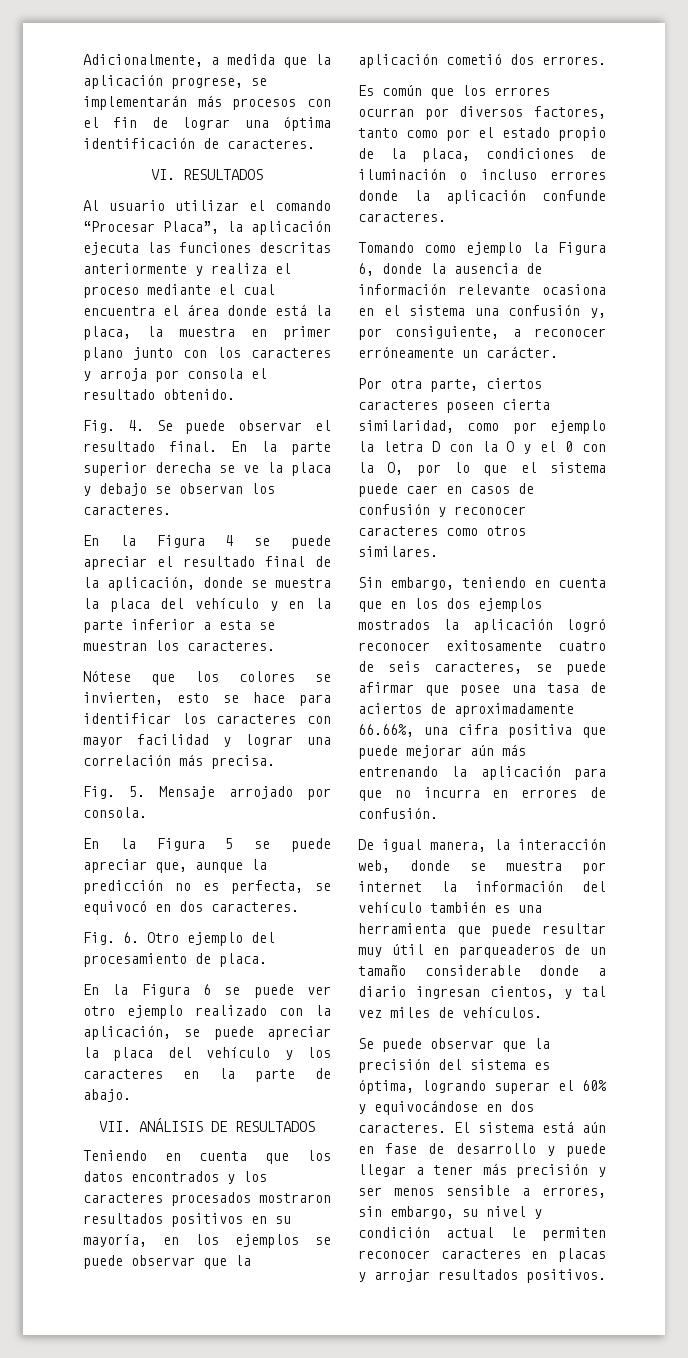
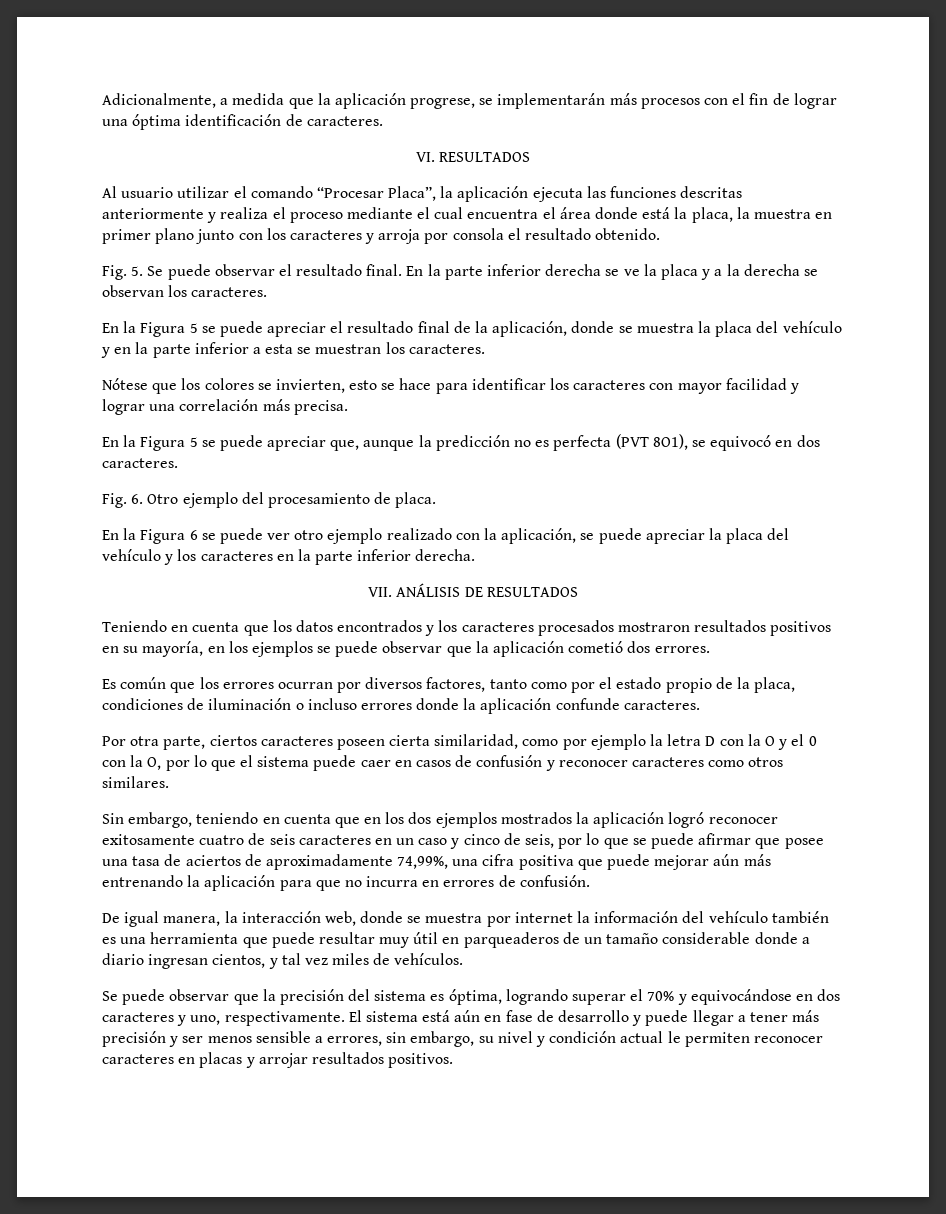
[127,420,144,431] 4. -> [131,266,144,276] 5.
[83,462,147,476] superior -> [487,264,542,276] inferior
[99,483,147,496] debajo -> [714,264,800,276] a la derecha
[225,535,234,546] 4 -> [189,323,198,333] 5
[83,786,331,800] [83,807,147,818] // Fig. 5. Mensaje arrojado por consola. -> (348, 407) none
[231,880,303,894] perfecta, -> [553,434,688,451] perfecta (PVT 8O1),
[315,1068,331,1079] [83,1089,131,1102] de abajo. -> [357,549,476,561] inferior derecha.
[358,242,606,256] [358,263,542,276] [358,283,606,295] [358,304,606,318] [358,326,606,340] [358,346,558,358] // Tomando como ejemplo la Figura 6, donde la ausencia de información relevante ocasiona en el sistema una confusión y, por consiguiente, a reconocer erróneamente un carácter. -> (700, 705) none
[434,662,522,674] caracteres, -> [298,833,629,849] caracteres en un caso y cinco de seis, por lo que
[358,724,414,737] 66.66%, -> [397,856,449,869] 74,99%,
[582,1080,607,1091] 60% -> [647,991,675,1001] 70%
[358,1123,446,1133] caracteres. -> [102,1011,345,1026] caracteres y uno, respectivamente.

